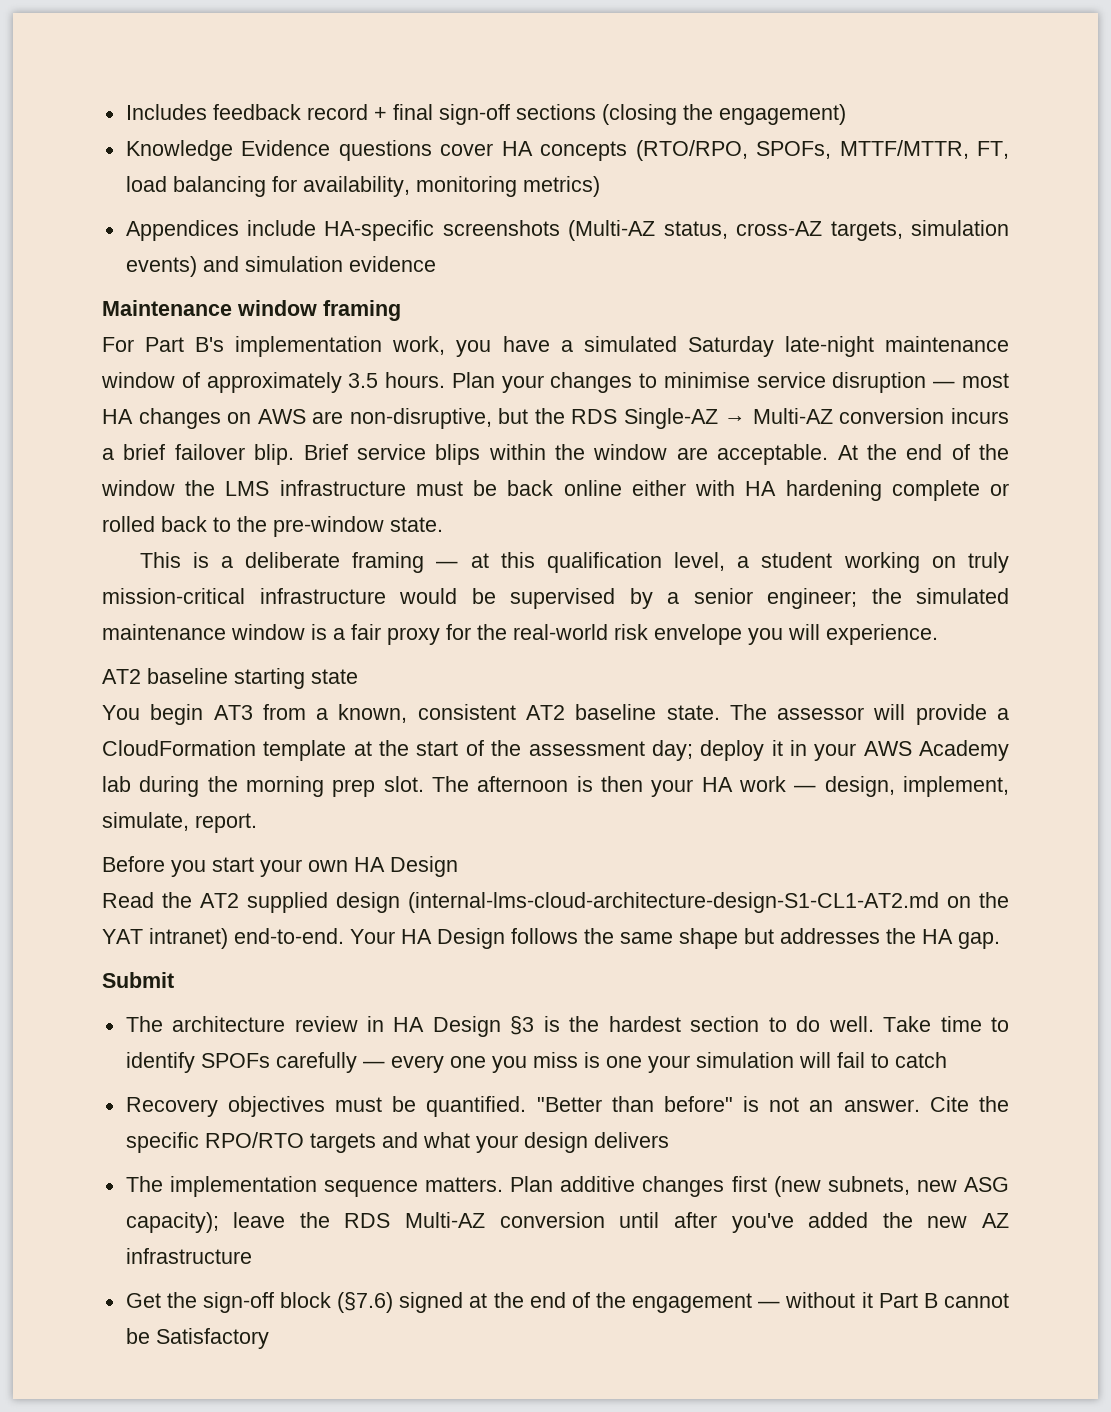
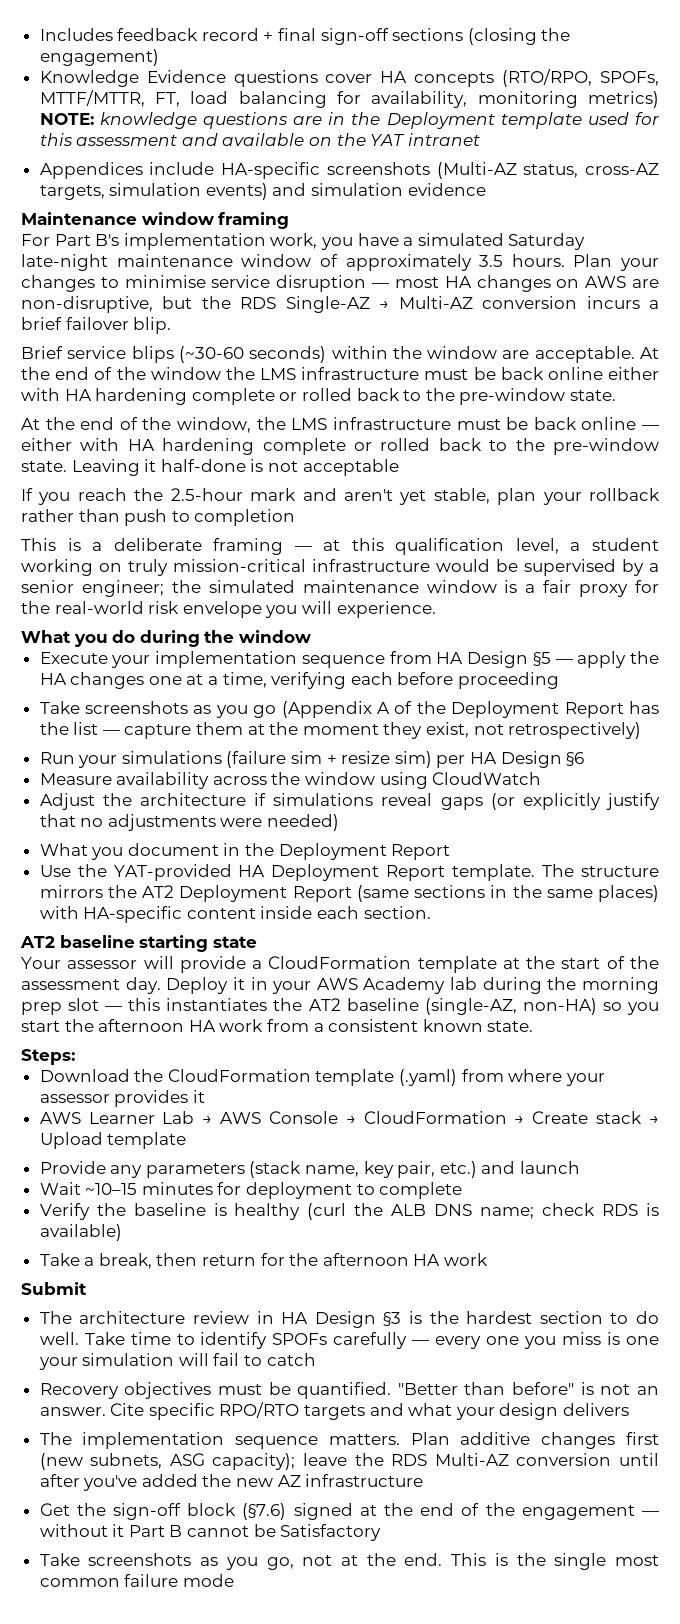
(600, 186) none -> [39,112,660,129] [39,133,480,146] NOTE: knowledge questions are in the Deployment template used for this assessment and available on the YAT intranet
(295, 454) none -> (172, 325) //
(481, 454) none -> [178,346,327,363] (~30-60 seconds)
(443, 524) none -> [21,417,659,433] [21,438,659,455] [21,459,399,476] [21,488,660,505] [21,509,296,526] // At the end of the window, the LMS infrastructure must be back online — either with HA hardening complete or rolled back to the pre-window state. Leaving it half-done is not acceptable // If you reach the 2.5-hour mark and aren't yet stable, plan your rollback rather than push to completion
[102,668,358,689] [102,704,767,725] AT2 baseline starting state // You begin AT3 from a known, consistent AT2 baseline state. The -> [21,630,311,647] [39,651,660,668] [39,672,560,689] [39,701,659,718] [39,722,642,739] [39,751,585,768] [39,772,542,789] [39,793,660,810] [39,814,340,831] [39,843,451,860] [39,864,659,881] [39,885,660,902] [39,906,431,923] [20,935,257,952] [21,957,61,969] What you do during the window // Execute your implementation sequence from HA Design §5 — apply the HA changes one at a time, verifying each before proceeding // Take screenshots as you go (Appendix A of the Deployment Report has the list — capture them at the moment they exist, not retrospectively) // Run your simulations (failure sim + resize sim) per HA Design §6 // Measure availability across the window using CloudWatch // Adjust the architecture if simulations reveal gaps (or explicitly justify that no adjustments were needed) // What you document in the Deployment Report // Use the YAT-provided HA Deployment Report template. The structure mirrors the AT2 Deployment Report (same sections in the same places) with HA-specific content inside each section. // AT2 baseline starting state // Your
[651,740,765,761] day; deploy -> [125,977,229,994] day. Deploy
[383,776,1010,797] [102,812,257,833] [102,856,458,877] [102,892,1009,913] [102,928,1000,949] slot. The afternoon is then your HA work — design, implement, simulate, report. // Before you start your own HA Design // Read the AT2 supplied design (internal-lms-cloud-architecture-design-S1-CL1-AT2.md on the YAT intranet) end-to-end. Your HA Design follows the same shape but addresses the HA gap. -> [68,998,659,1015] [21,1019,534,1032] [21,1049,75,1065] [39,1069,605,1086] [39,1090,205,1107] [39,1111,659,1124] [39,1132,187,1149] [39,1161,581,1178] [39,1182,463,1199] [39,1203,659,1220] [39,1224,122,1241] [39,1253,489,1269] slot — this instantiates the AT2 baseline (single-AZ, non-HA) so you start the afternoon HA work from a consistent known state. // Steps: // Download the CloudFormation template (.yaml) from where your assessor provides it // AWS Learner Lab → AWS Console → CloudFormation → Create stack → Upload template // Provide any parameters (stack name, key pair, etc.) and launch // Wait ~10–15 minutes for deployment to complete // Verify the baseline is healthy (curl the ALB DNS name; check RDS is available) // Take a break, then return for the afternoon HA work
[978,1096,1009,1112] the -> (145, 1409) none
[916,1180,957,1192] new -> (163, 1461) none
(269, 1338) none -> [39,1553,659,1570] [39,1574,234,1587] // Take screenshots as you go, not at the end. This is the single most common failure mode

